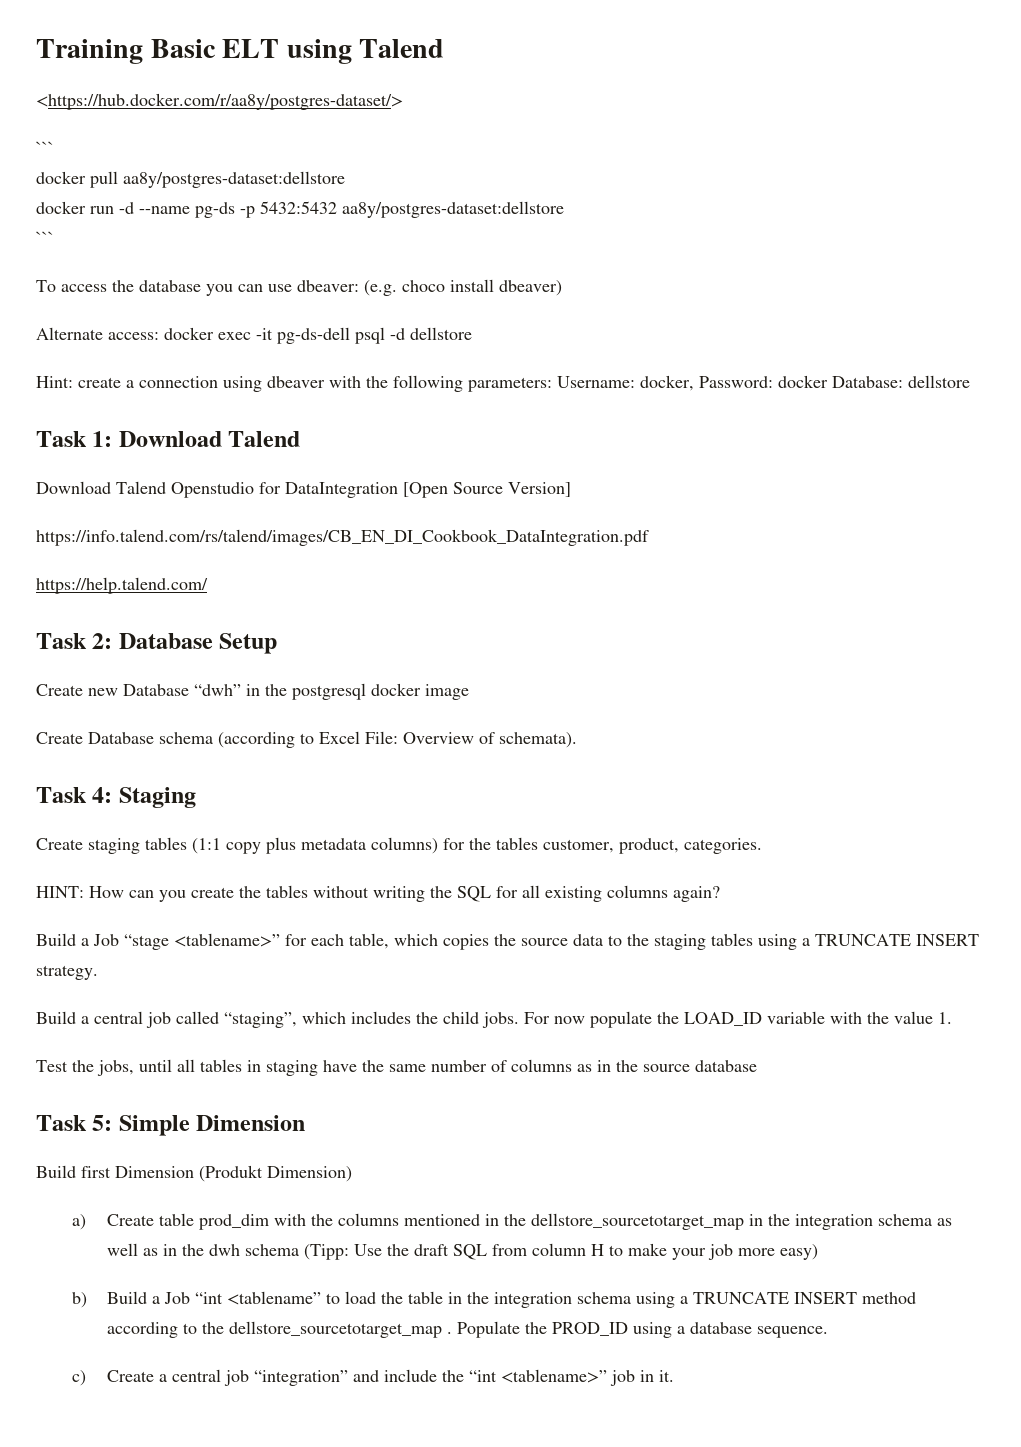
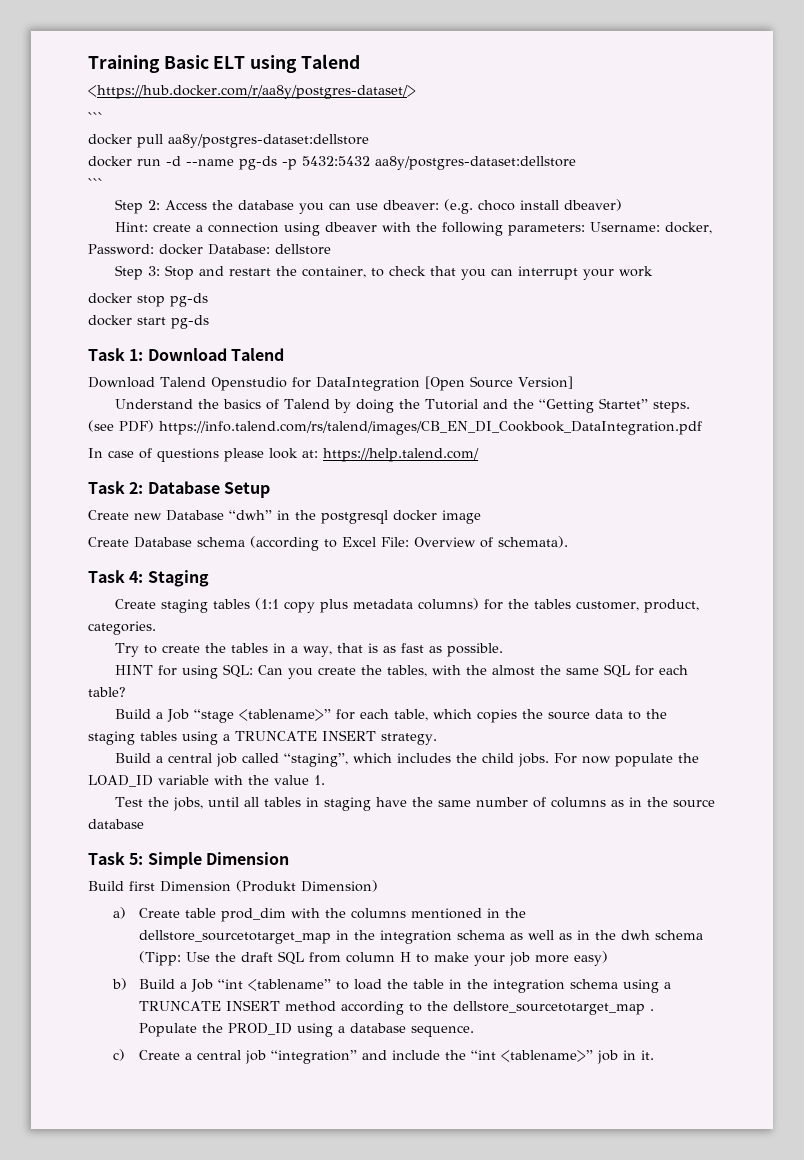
[36,280,107,292] To access -> [114,199,207,214] Step 2: Access
[36,327,472,344] // Alternate access: docker exec -it pg-ds-dell psql -d dellstore -> (622, 205) none
(970, 381) none -> [114,265,653,280] [88,293,208,307] [88,315,209,329] // Step 3: Stop and restart the container, to check that you can interrupt your work // docker stop pg-ds // docker start pg-ds
[36,529,649,546] https://info.talend.com/rs/talend/images/CB_EN_DI_Cookbook_DataIntegration.pdf // -> [114,398,690,413] [88,420,702,435] [88,448,318,462] Understand the basics of Talend by doing the Tutorial and the “Getting Startet” steps. (see PDF) https://info.talend.com/rs/talend/images/CB_EN_DI_Cookbook_DataIntegration.pdf // In case of questions please look at:
[36,885,720,902] HINT: How can you create the tables without writing the SQL for all existing columns again? -> [114,643,503,657] [114,664,688,679] [88,687,126,697] Try to create the tables in a way, that is as fast as possible. // HINT for using SQL: Can you create the tables, with the almost the same SQL for each table?

